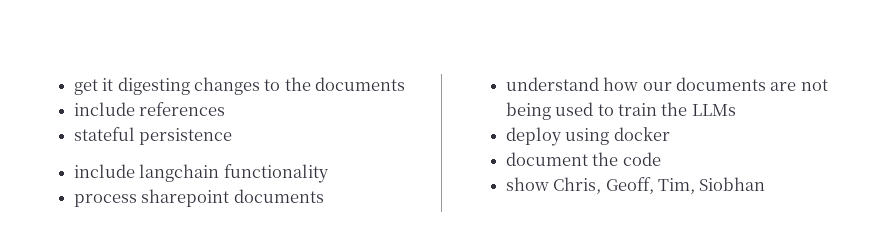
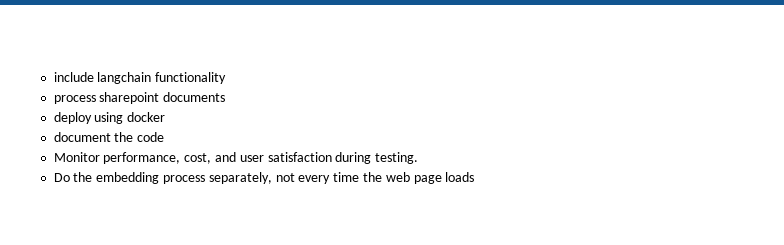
[73,77,406,95] [73,102,226,116] [73,127,233,145] get it digesting changes to the documents // include references // stateful persistence // -> (53, 77) none
[505,77,828,91] [505,102,736,120] // understand how our documents are not being used to train the LLMs -> (226, 97) none
[505,177,766,194] show Chris, Geoff, Tim, Siobhan -> [53,152,419,164] [53,172,475,184] Monitor performance, cost, and user satisfaction during testing. // Do the embedding process separately, not every time the web page loads

